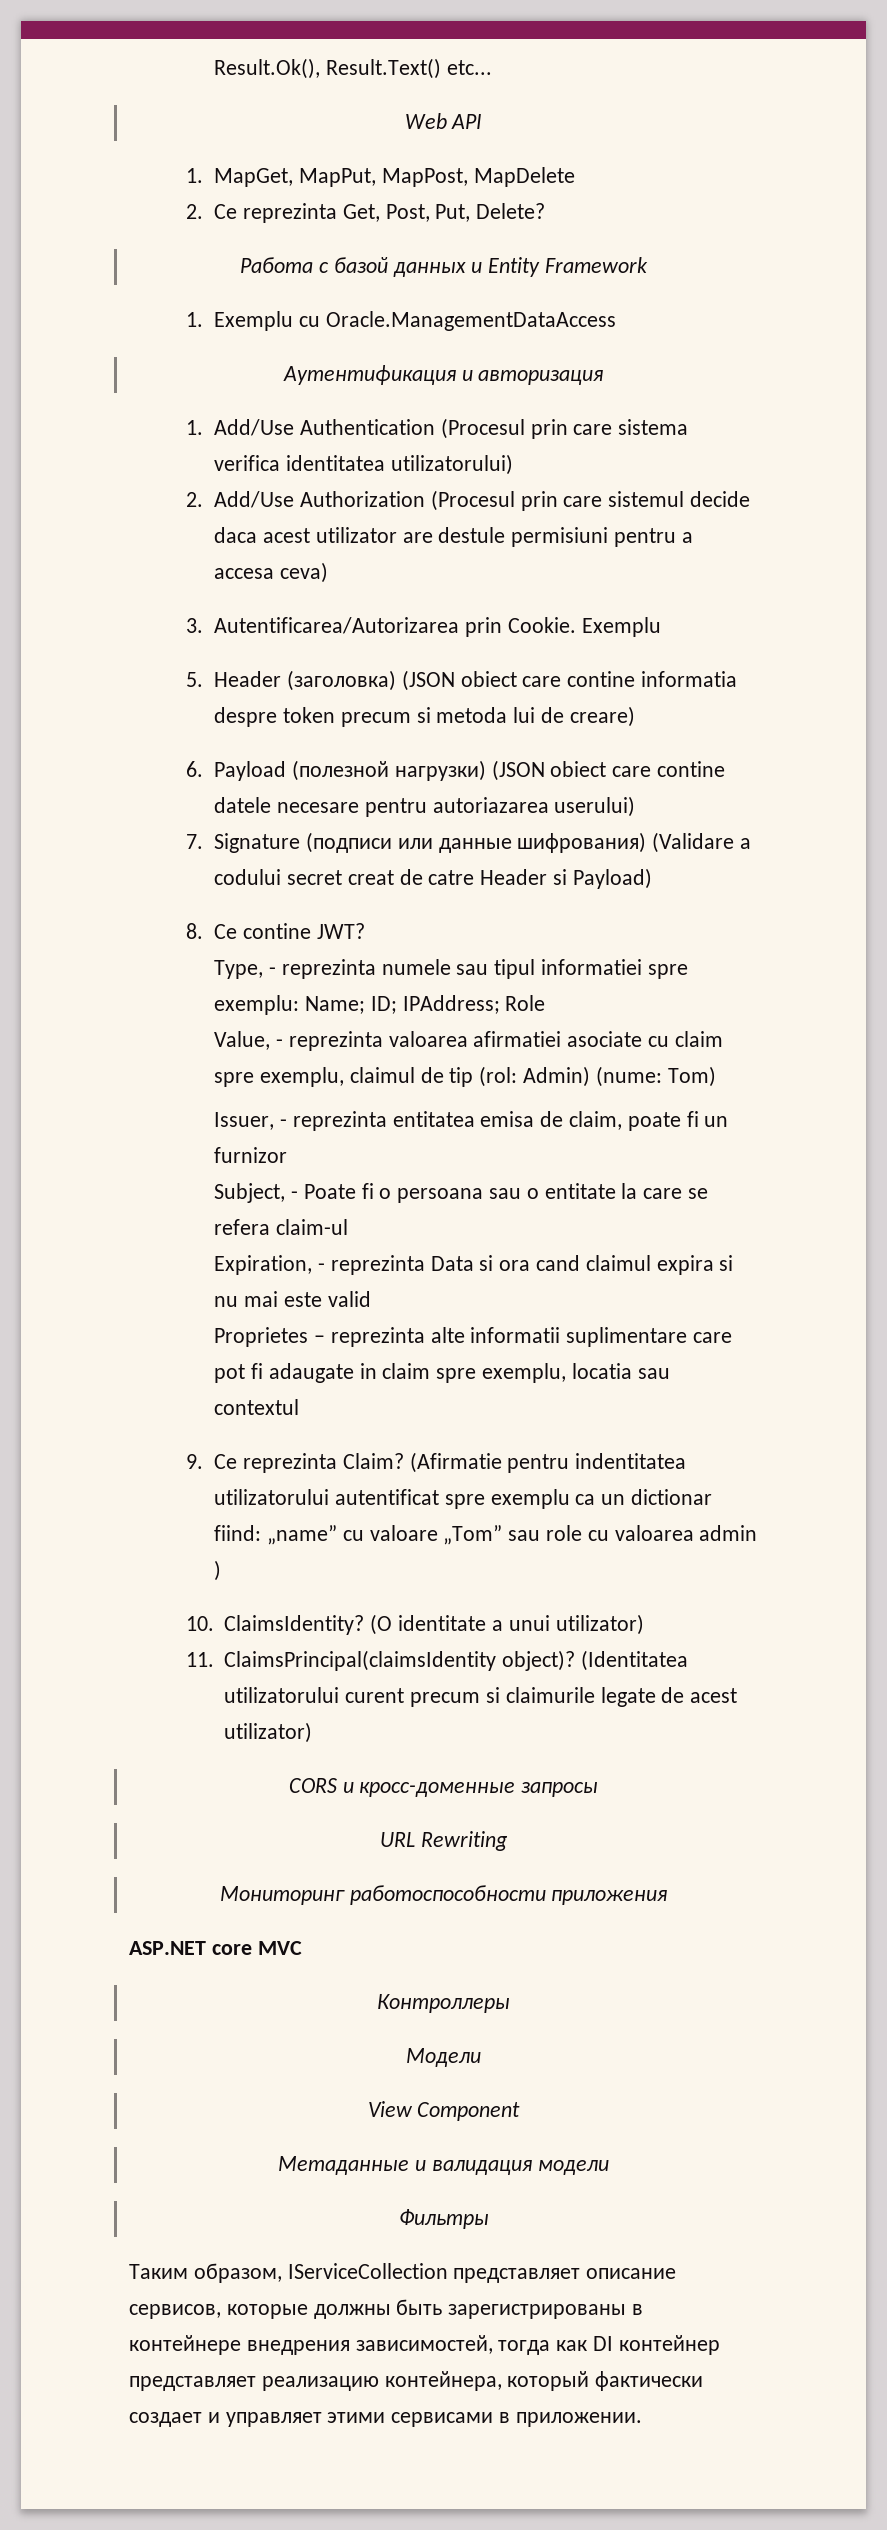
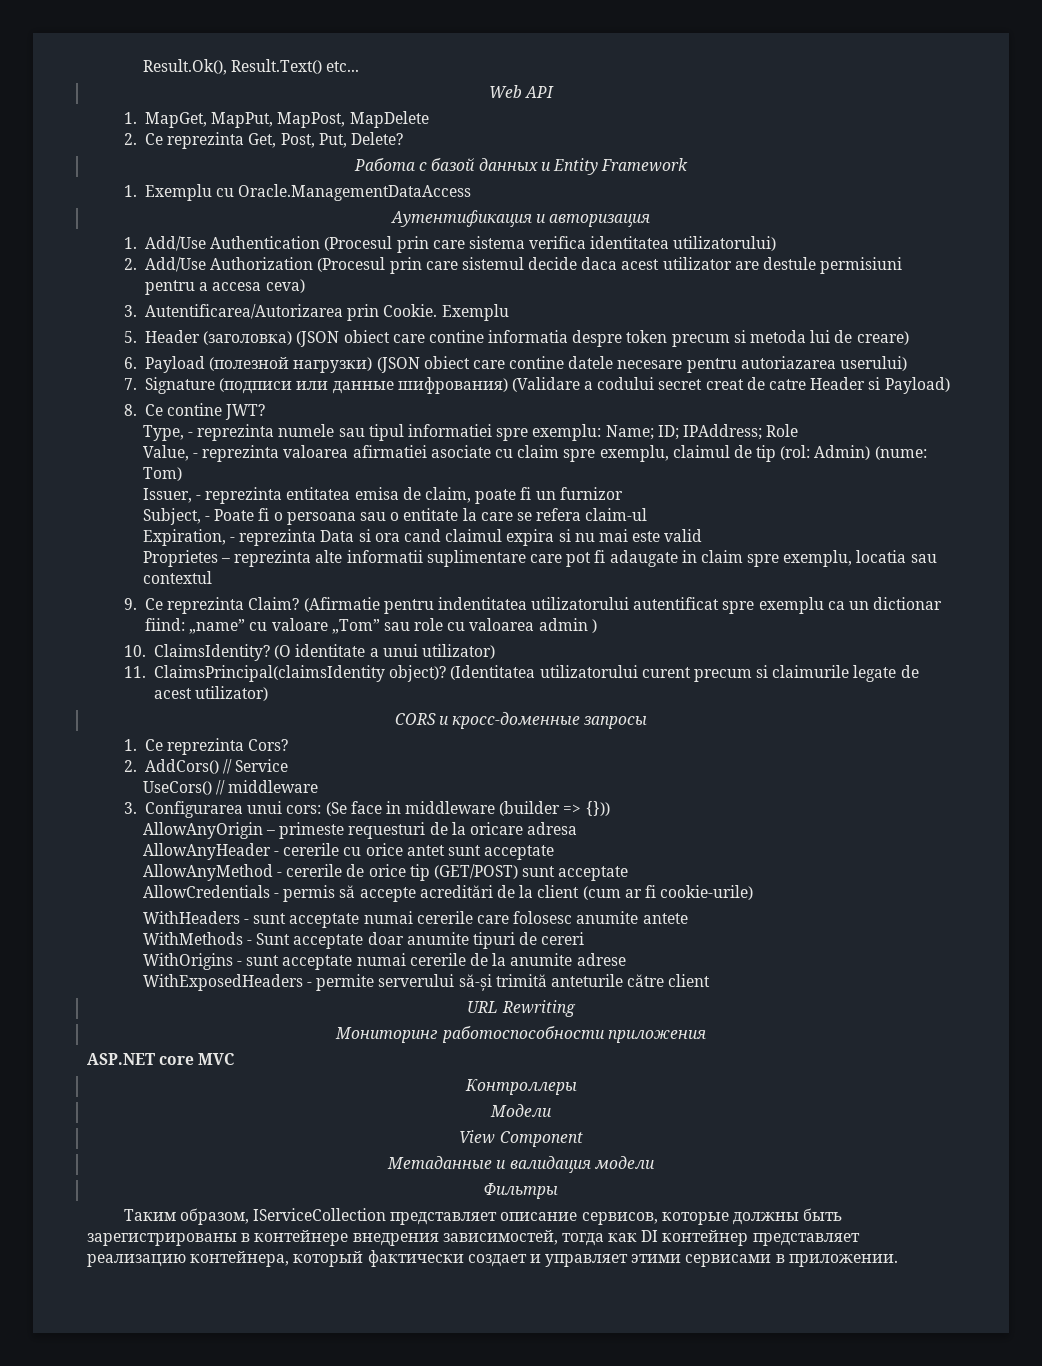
(599, 1789) none -> [124,738,289,755] [124,759,289,774] [142,780,319,795] [124,801,610,818] [142,822,578,839] [142,843,555,860] [142,864,629,881] [142,885,754,902] [142,911,688,928] [142,932,585,949] [142,953,626,970] [142,974,711,991] // 1. Ce reprezinta Cors? // 2. AddCors() // Service // UseCors() // middleware // 3. Configurarea unui cors: (Se face in middleware (builder => {})) // AllowAnyOrigin – primeste requesturi de la oricare adresa // AllowAnyHeader - cererile cu orice antet sunt acceptate // AllowAnyMethod - cererile de orice tip (GET/POST) sunt acceptate // AllowCredentials - permis să accepte acreditări de la client (cum ar fi cookie-urile) // WithHeaders - sunt acceptate numai cererile care folosesc anumite antete // WithMethods - Sunt acceptate doar anumite tipuri de cereri // WithOrigins - sunt acceptate numai cererile de la anumite adrese // WithExposedHeaders - permite serverului să-și trimită anteturile către client

